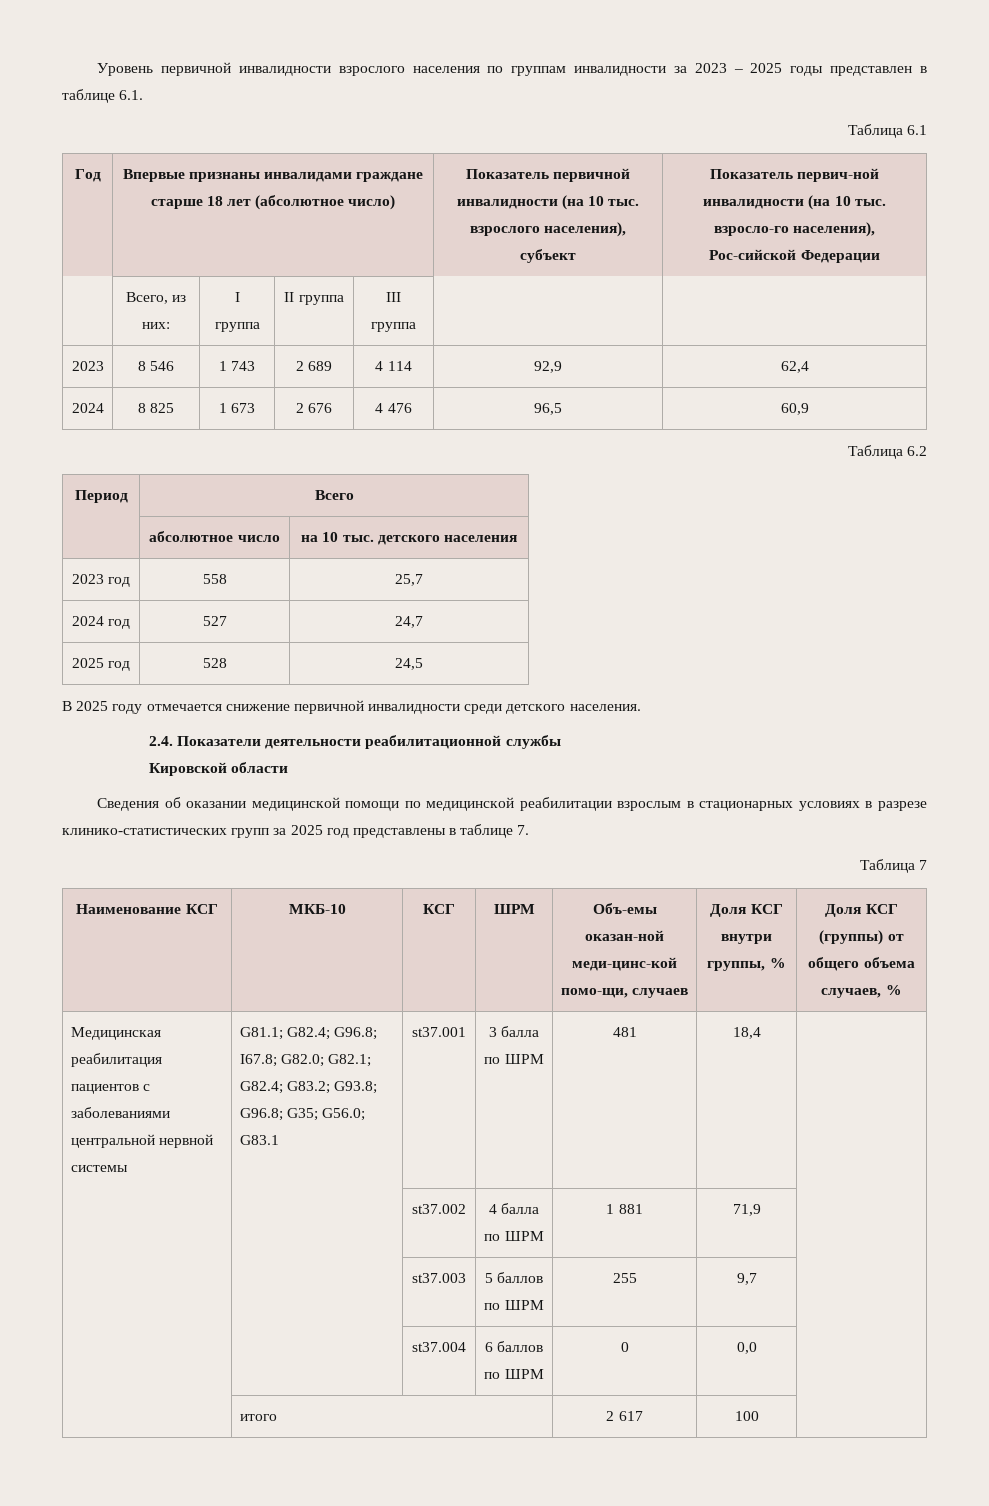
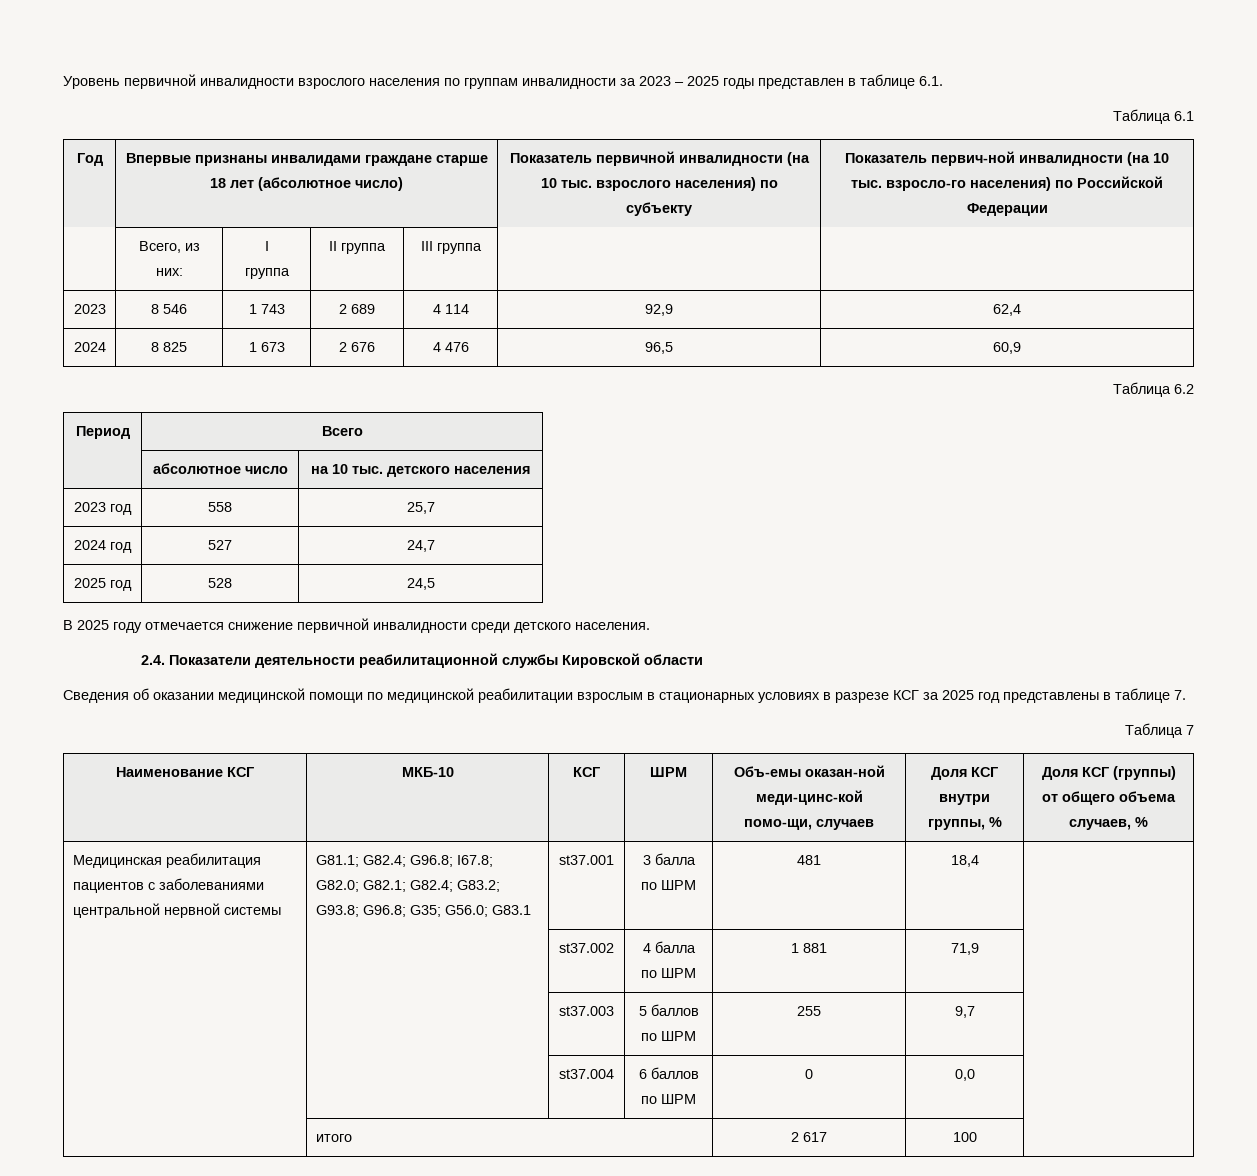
[544,222,627,237] [520,249,576,263] населения), субъект -> [674,177,778,191] [626,202,692,216] населения) по субъекту
[793,222,876,237] [709,249,797,260] населения), Рос-сийской -> [970,176,1163,191] населения) по Российской
(561, 742) // -> (558, 661) none
[62,828,270,838] клинико-статистических групп -> [893,690,919,700] КСГ

